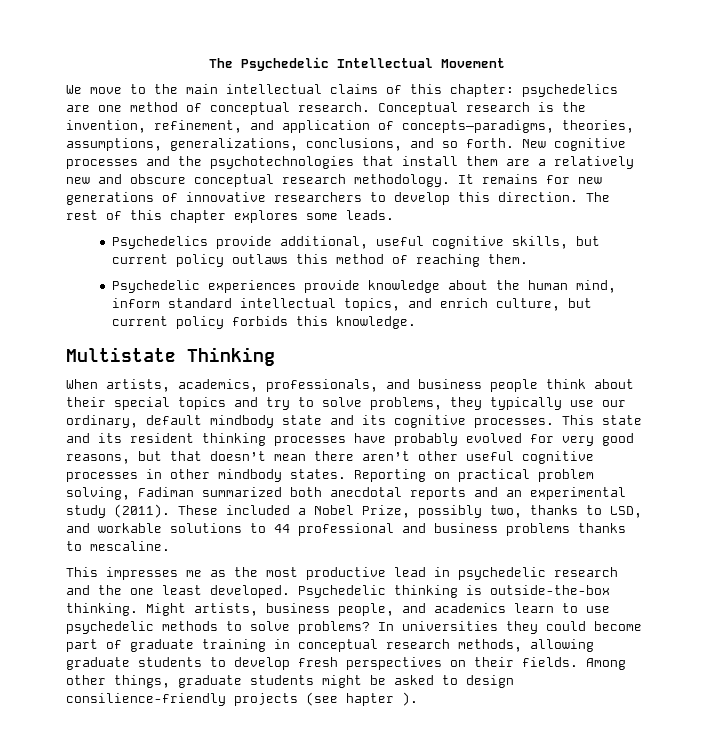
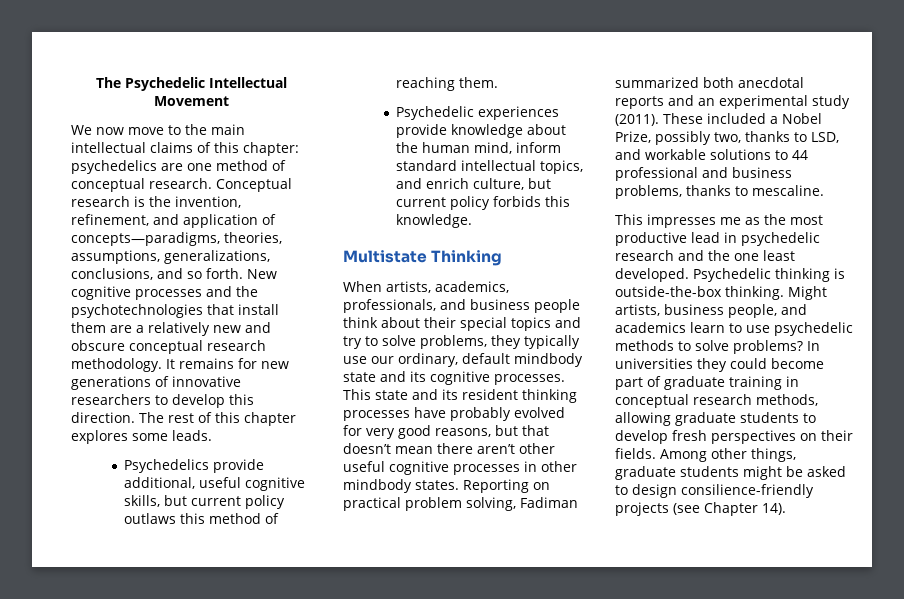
(82, 89) none -> [96,127,124,135] now
[506,523,570,536] problems -> [615,185,682,199] problems,
[346,692,418,706] hapter ). -> [704,502,786,516] Chapter 14).

